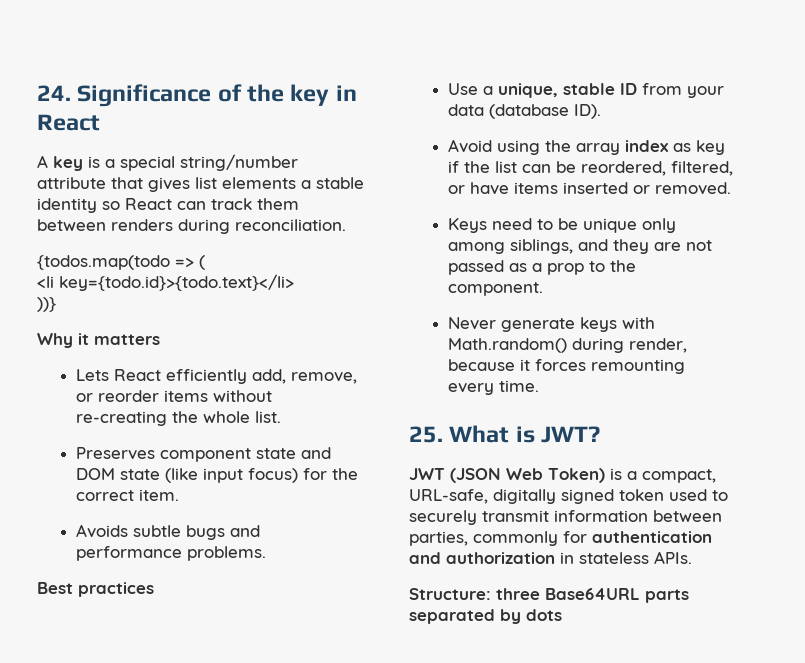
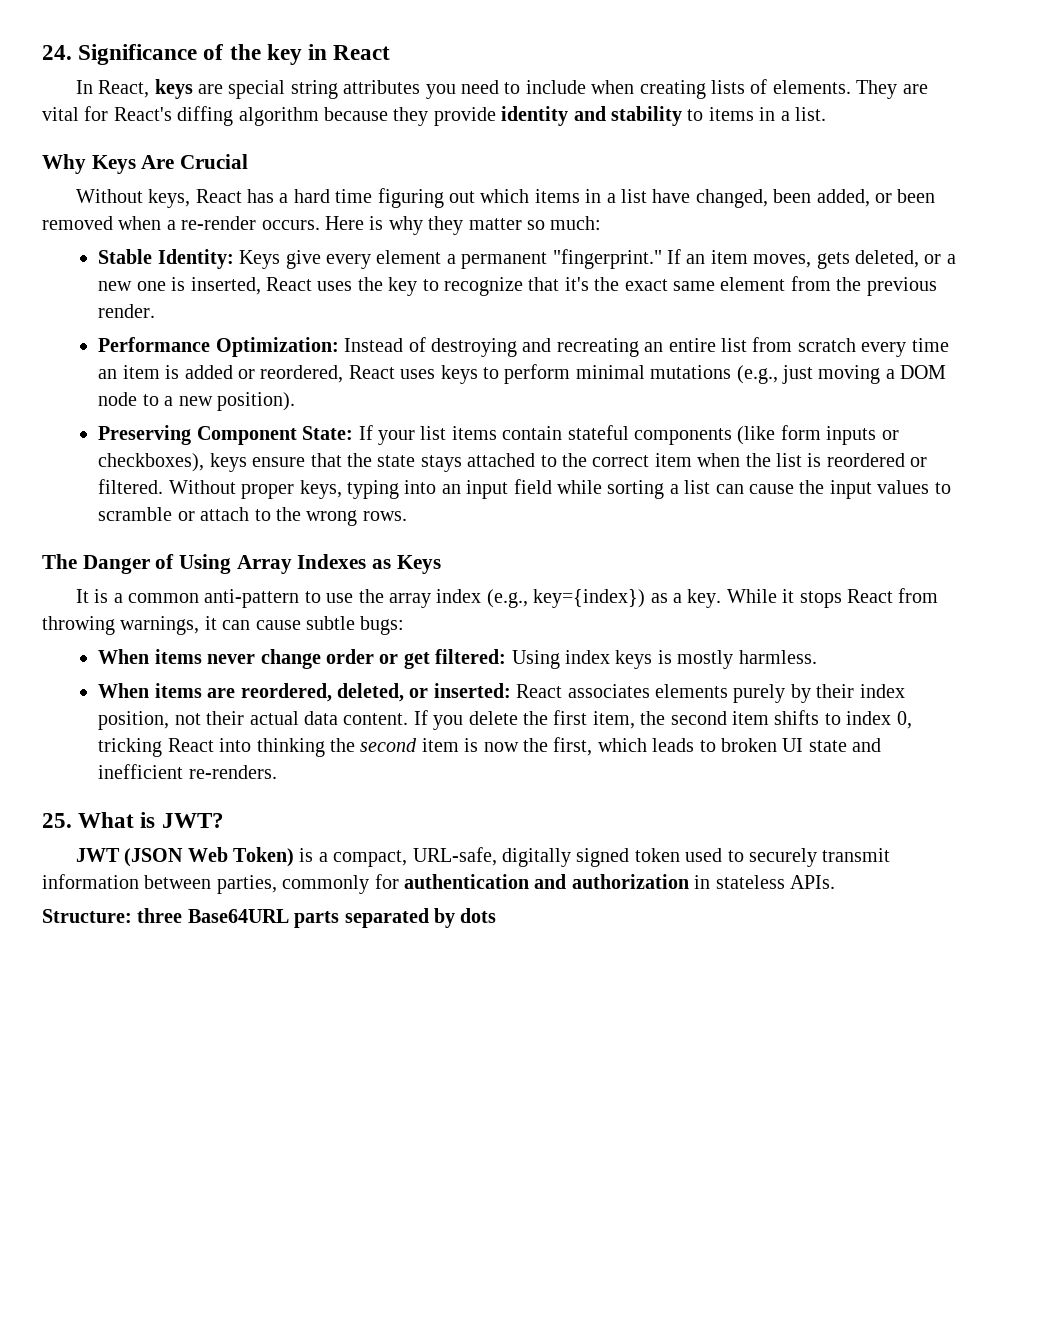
[37,154,298,171] [37,177,364,192] [37,198,299,213] [37,219,346,234] [37,255,205,270] [37,274,294,291] [37,297,56,312] [37,333,160,348] [76,369,358,384] [76,390,273,402] [76,411,282,426] [76,447,332,462] [76,468,359,483] [76,489,180,501] [76,524,261,540] [76,546,267,561] [37,582,154,597] [448,83,725,98] [448,104,602,119] [448,139,726,155] [448,161,734,176] [448,182,732,195] [448,218,677,233] [448,239,713,254] [448,260,637,275] [448,282,544,296] [448,317,656,332] [448,338,688,353] [448,359,686,374] [448,380,540,395] A key is a special string/number attribute that gives list elements a stable identity so React can track them between renders during reconciliation. // {todos.map(todo => ( // <li key={todo.id}>{todo.text}</li> // ))} // Why it matters // Lets React efficiently add, remove, or reorder items without re-creating the whole list. // Preserves component state and DOM state (like input focus) for the correct item. // Avoids subtle bugs and performance problems. // Best practices // Use a unique, stable ID from your data (database ID). // Avoid using the array index as key if the list can be reordered, filtered, or have items inserted or removed. // Keys need to be unique only among siblings, and they are not passed as a prop to the component. // Never generate keys with Math.random() during render, because it forces remounting every time. -> [75,79,928,99] [42,106,826,126] [42,154,249,174] [75,188,936,208] [42,216,602,235] [98,249,956,269] [98,276,937,296] [98,304,156,318] [98,337,949,357] [98,364,947,384] [98,392,296,411] [98,425,899,445] [98,453,928,472] [98,479,951,499] [98,507,407,526] [42,554,441,574] [75,588,939,608] [42,616,405,635] [98,649,817,669] [98,683,905,703] [98,710,912,730] [98,737,882,757] [98,764,277,779] In React, keys are special string attributes you need to include when creating lists of elements. They are vital for React's diffing algorithm because they provide identity and stability to items in a list. // Why Keys Are Crucial // Without keys, React has a hard time figuring out which items in a list have changed, been added, or been removed when a re-render occurs. Here is why they matter so much: // Stable Identity: Keys give every element a permanent "fingerprint." If an item moves, gets deleted, or a new one is inserted, React uses the key to recognize that it's the exact same element from the previous render. // Performance Optimization: Instead of destroying and recreating an entire list from scratch every time an item is added or reordered, React uses keys to perform minimal mutations (e.g., just moving a DOM node to a new position). // Preserving Component State: If your list items contain stateful components (like form inputs or checkboxes), keys ensure that the state stays attached to the correct item when the list is reordered or filtered. Without proper keys, typing into an input field while sorting a list can cause the input values to scramble or attach to the wrong rows. // The Danger of Using Array Indexes as Keys // It is a common anti-pattern to use the array index (e.g., key={index}) as a key. While it stops React from throwing warnings, it can cause subtle bugs: // When items never change order or get filtered: Using index keys is mostly harmless. // When items are reordered, deleted, or inserted: React associates elements purely by their index position, not their actual data content. If you delete the first item, the second item shifts to index 0, tricking React into thinking the second item is now the first, which leads to broken UI state and inefficient re-renders.

